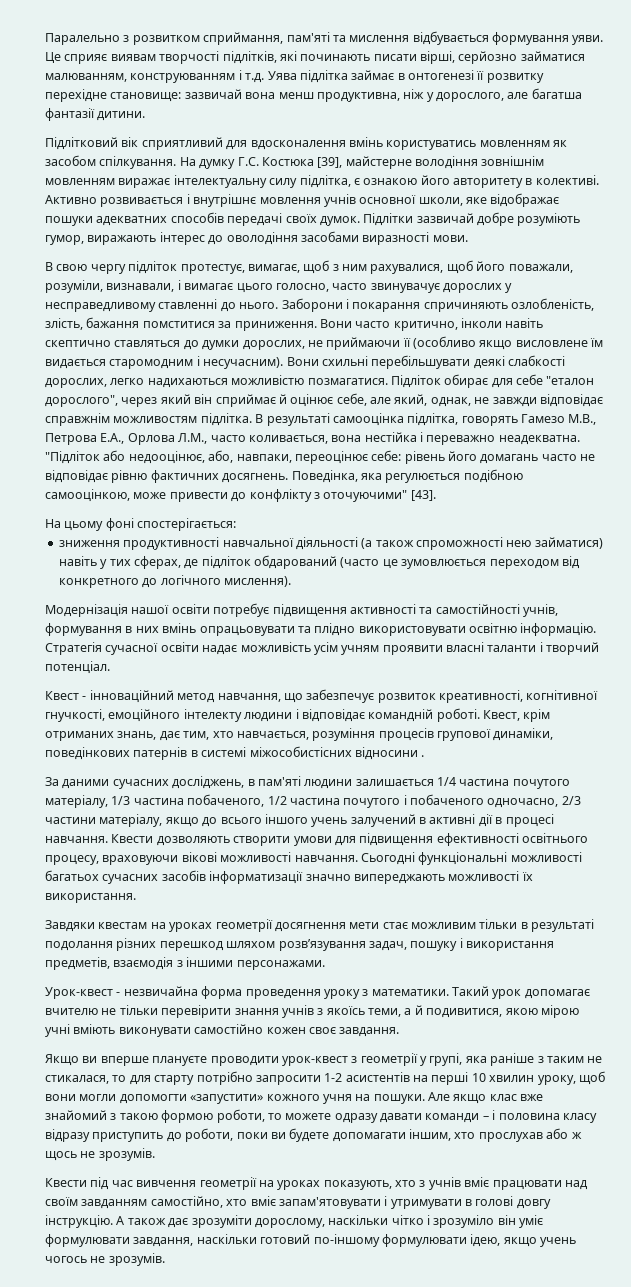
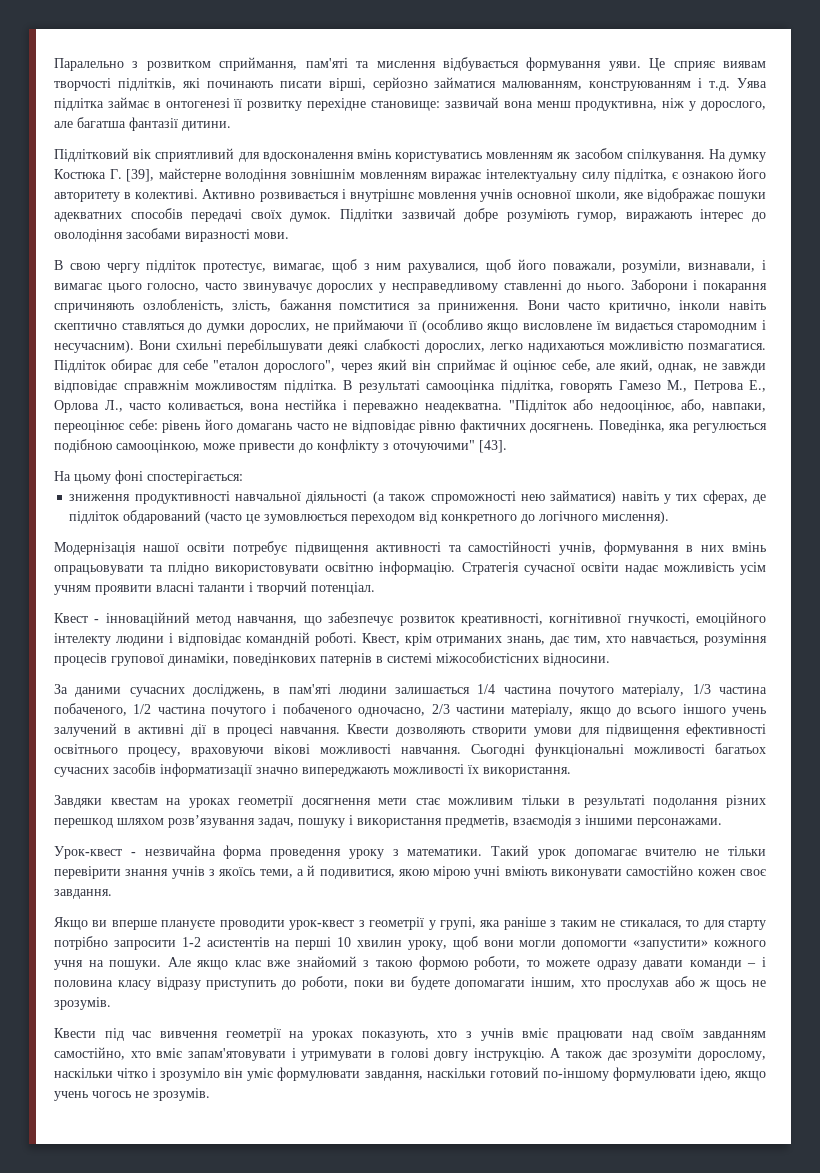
[237,157,314,166] Г.С. Костюка -> [54,169,122,179] Костюка Г.
[568,414,597,425] [45,433,208,445] М.В., Петрова Е.А., Орлова Л.М., -> [667,380,766,393] [54,400,123,413] М., Петрова Е., Орлова Л.,
[354,747,425,760] відносини . -> [543,653,610,666] відносини.

